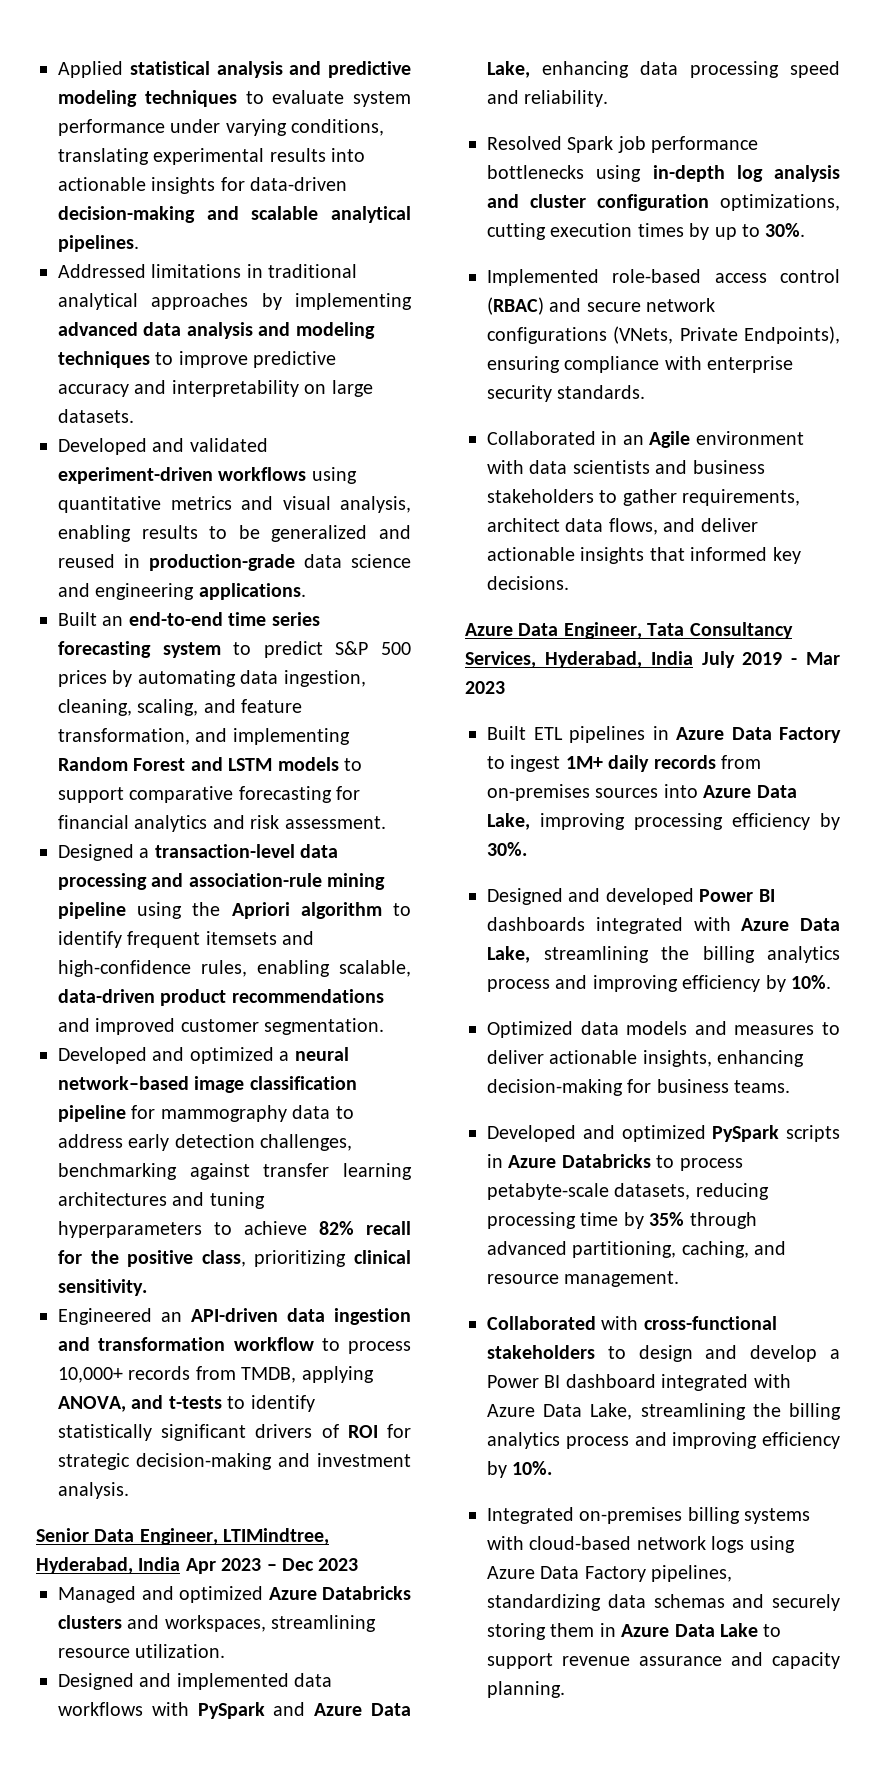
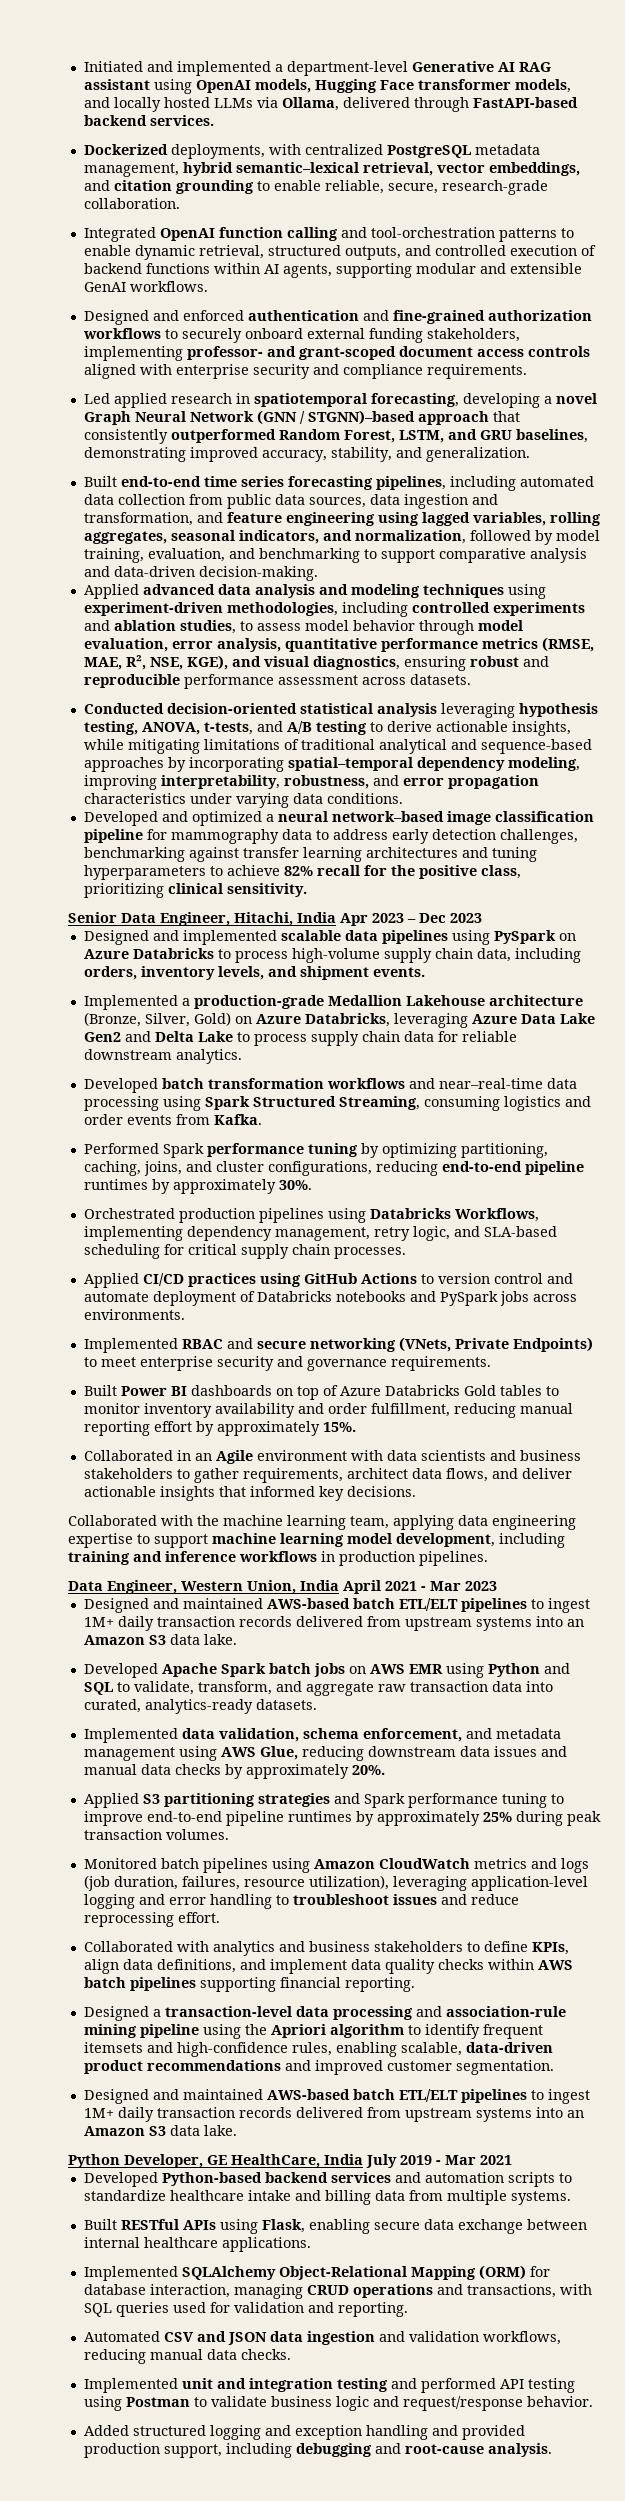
[58,61,411,78] [58,90,411,107] [58,119,385,136] [58,148,366,165] [58,177,348,194] [58,206,412,223] [58,235,139,252] [58,264,358,278] [58,293,412,310] Applied statistical analysis and predictive modeling techniques to evaluate system performance under varying conditions, translating experimental results into actionable insights for data-driven decision-making and scalable analytical pipelines. // Addressed limitations in traditional analytical approaches by implementing -> [83,61,551,76] [83,79,571,94] [83,97,578,112] [83,115,214,126] [83,144,540,159] [83,162,580,177] [83,180,548,195] [83,198,180,209] [83,227,574,242] [83,245,596,260] [83,263,582,278] [83,281,208,292] [83,310,592,325] [82,328,520,343] [83,346,590,361] [83,364,527,379] [83,393,597,408] [83,410,520,425] [83,429,588,444] [83,447,530,462] [83,476,594,491] [83,494,498,509] [83,512,601,526] [83,530,600,545] [83,548,587,563] [83,566,318,581] [83,584,139,599] Initiated and implemented a department-level Generative AI RAG assistant using OpenAI models, Hugging Face transformer models, and locally hosted LLMs via Ollama, delivered through FastAPI-based backend services. // Dockerized deployments, with centralized PostgreSQL metadata management, hybrid semantic–lexical retrieval, vector embeddings, and citation grounding to enable reliable, secure, research-grade collaboration. // Integrated OpenAI function calling and tool-orchestration patterns to enable dynamic retrieval, structured outputs, and controlled execution of backend functions within AI agents, supporting modular and extensible GenAI workflows. // Designed and enforced authentication and fine-grained authorization workflows to securely onboard external funding stakeholders, implementing professor- and grant-scoped document access controls aligned with enterprise security and compliance requirements. // Led applied research in spatiotemporal forecasting, developing a novel Graph Neural Network (GNN / STGNN)–based approach that consistently outperformed Random Forest, LSTM, and GRU baselines, demonstrating improved accuracy, stability, and generalization. // Built end-to-end time series forecasting pipelines, including automated data collection from public data sources, data ingestion and transformation, and feature engineering using lagged variables, rolling aggregates, seasonal indicators, and normalization, followed by model training, evaluation, and benchmarking to support comparative analysis and data-driven decision-making. // Applied
[155,351,337,368] [58,380,373,397] [58,409,134,423] [58,438,268,455] [58,467,357,484] [58,496,411,513] [58,525,411,542] [58,554,411,571] [58,583,306,600] [58,612,320,626] [58,641,411,658] [58,670,366,687] [58,699,303,716] [58,728,350,745] [58,757,362,771] [58,786,361,803] [58,815,386,832] [58,844,339,861] [58,873,386,890] [58,902,411,919] [58,931,315,948] [58,960,411,977] [58,989,384,1006] [58,1018,385,1035] to improve predictive accuracy and interpretability on large datasets. // Developed and validated experiment-driven workflows using quantitative metrics and visual analysis, enabling results to be generalized and reused in production-grade data science and engineering applications. // Built an end-to-end time series forecasting system to predict S&P 500 prices by automating data ingestion, cleaning, scaling, and feature transformation, and implementing Random Forest and LSTM models to support comparative forecasting for financial analytics and risk assessment. // Designed a transaction-level data processing and association-rule mining pipeline using the Apriori algorithm to identify frequent itemsets and high-confidence rules, enabling scalable, data-driven product recommendations and improved customer segmentation. -> [507,584,546,599] [83,602,585,617] [83,620,523,635] [83,637,594,652] [83,655,549,671] [83,674,471,689] [83,703,598,718] [83,721,571,736] [83,739,592,754] [83,757,580,772] [83,775,539,790] [83,793,403,808] using experiment-driven methodologies, including controlled experiments and ablation studies, to assess model behavior through model evaluation, error analysis, quantitative performance metrics (RMSE, MAE, R², NSE, KGE), and visual diagnostics, ensuring robust and reproducible performance assessment across datasets. // Conducted decision-oriented statistical analysis leveraging hypothesis testing, ANOVA, t-tests, and A/B testing to derive actionable insights, while mitigating limitations of traditional analytical and sequence-based approaches by incorporating spatial–temporal dependency modeling, improving interpretability, robustness, and error propagation characteristics under varying data conditions.
[58,1308,411,1325] [58,1337,411,1354] [58,1366,374,1383] [58,1395,315,1412] [58,1424,411,1441] [58,1453,411,1470] [58,1482,129,1499] // Engineered an API-driven data ingestion and transformation workflow to process 10,000+ records from TMDB, applying ANOVA, and t-tests to identify statistically significant drivers of ROI for strategic decision-making and investment analysis. -> (307, 890) none
[223,1528,330,1545] [36,1557,133,1574] LTIMindtree, Hyderabad, -> [234,912,293,926] Hitachi,
[58,1586,411,1603] [58,1615,377,1632] [58,1644,226,1658] [58,1673,333,1690] [58,1702,412,1719] [487,61,840,78] [487,90,609,107] [487,136,759,153] [487,165,840,182] [487,194,840,211] [487,223,806,240] [487,269,840,286] [487,297,716,315] [487,326,840,344] [487,356,794,373] [487,385,646,402] Managed and optimized Azure Databricks clusters and workspaces, streamlining resource utilization. // Designed and implemented data workflows with PySpark and Azure Data Lake, enhancing data processing speed and reliability. // Resolved Spark job performance bottlenecks using in-depth log analysis and cluster configuration optimizations, cutting execution times by up to 30%. // Implemented role-based access control (RBAC) and secure network configurations (VNets, Private Endpoints), ensuring compliance with enterprise security standards. -> [83,930,576,945] [83,948,581,963] [83,966,425,980] [83,995,583,1010] [83,1012,595,1028] [83,1031,517,1046] [83,1049,242,1064] [83,1078,577,1093] [83,1096,591,1111] [83,1114,262,1125] [83,1143,548,1158] [83,1161,584,1176] [83,1179,312,1194] [83,1208,539,1223] [83,1226,557,1241] [83,1244,406,1259] [83,1273,573,1288] [83,1291,577,1306] [83,1309,185,1320] [83,1337,593,1353] [83,1356,491,1371] [83,1385,559,1400] [83,1403,573,1418] [83,1421,356,1436] Designed and implemented scalable data pipelines using PySpark on Azure Databricks to process high-volume supply chain data, including orders, inventory levels, and shipment events. // Implemented a production-grade Medallion Lakehouse architecture (Bronze, Silver, Gold) on Azure Databricks, leveraging Azure Data Lake Gen2 and Delta Lake to process supply chain data for reliable downstream analytics. // Developed batch transformation workflows and near–real-time data processing using Spark Structured Streaming, consuming logistics and order events from Kafka. // Performed Spark performance tuning by optimizing partitioning, caching, joins, and cluster configurations, reducing end-to-end pipeline runtimes by approximately 30%. // Orchestrated production pipelines using Databricks Workflows, implementing dependency management, retry logic, and SLA-based scheduling for critical supply chain processes. // Applied CI/CD practices using GitHub Actions to version control and automate deployment of Databricks notebooks and PySpark jobs across environments. // Implemented RBAC and secure networking (VNets, Private Endpoints) to meet enterprise security and governance requirements. // Built Power BI dashboards on top of Azure Databricks Gold tables to monitor inventory availability and order fulfillment, reducing manual reporting effort by approximately 15%.
[465,622,793,639] [465,651,642,668] Azure Data Engineer, Tata Consultancy Services, Hyderabad, -> [68,1515,576,1530] [68,1533,565,1548] [68,1551,488,1566] [68,1580,497,1594] [83,1598,590,1613] [83,1616,584,1631] [83,1634,237,1645] [83,1663,570,1678] [83,1681,553,1696] [83,1699,317,1714] [83,1728,561,1743] [83,1746,567,1761] [83,1764,385,1779] [83,1793,564,1808] [83,1811,601,1826] [83,1829,229,1840] [83,1858,589,1873] [83,1875,588,1891] [83,1894,519,1909] [83,1912,220,1927] [83,1941,569,1956] [83,1959,573,1974] [83,1977,415,1992] [83,2006,566,2021] [83,2024,543,2039] [83,2042,553,2057] [83,2060,554,2075] [83,2089,590,2104] [83,2107,584,2122] [83,2125,237,2136] [68,2154,320,2168] Collaborated with the machine learning team, applying data engineering expertise to support machine learning model development, including training and inference workflows in production pipelines. // Data Engineer, Western Union, India April 2021 - Mar 2023 // Designed and maintained AWS-based batch ETL/ELT pipelines to ingest 1M+ daily transaction records delivered from upstream systems into an Amazon S3 data lake. // Developed Apache Spark batch jobs on AWS EMR using Python and SQL to validate, transform, and aggregate raw transaction data into curated, analytics-ready datasets. // Implemented data validation, schema enforcement, and metadata management using AWS Glue, reducing downstream data issues and manual data checks by approximately 20%. // Applied S3 partitioning strategies and Spark performance tuning to improve end-to-end pipeline runtimes by approximately 25% during peak transaction volumes. // Monitored batch pipelines using Amazon CloudWatch metrics and logs (job duration, failures, resource utilization), leveraging application-level logging and error handling to troubleshoot issues and reduce reprocessing effort. // Collaborated with analytics and business stakeholders to define KPIs, align data definitions, and implement data quality checks within AWS batch pipelines supporting financial reporting. // Designed a transaction-level data processing and association-rule mining pipeline using the Apriori algorithm to identify frequent itemsets and high-confidence rules, enabling scalable, data-driven product recommendations and improved customer segmentation. // Designed and maintained AWS-based batch ETL/ELT pipelines to ingest 1M+ daily transaction records delivered from upstream systems into an Amazon S3 data lake. // Python Developer, GE HealthCare,
[465,681,505,694] [487,726,841,743] [487,755,761,772] [487,784,797,801] [487,813,840,830] [487,842,527,856] [487,888,775,905] [487,917,840,934] [487,946,840,963] [487,975,831,992] [487,1021,840,1038] [487,1050,805,1067] [487,1079,791,1096] [487,1125,840,1142] [487,1154,743,1171] [487,1183,769,1200] [487,1212,757,1229] [487,1241,787,1258] [487,1271,680,1287] [487,1316,777,1330] [487,1345,840,1362] [487,1374,791,1391] [487,1403,841,1420] [487,1432,840,1449] [487,1461,553,1478] [487,1507,811,1524] [487,1536,795,1553] [487,1565,733,1582] [487,1594,840,1611] [487,1623,782,1640] [487,1652,840,1669] [487,1681,565,1698] 2023 // Built ETL pipelines in Azure Data Factory to ingest 1M+ daily records from on-premises sources into Azure Data Lake, improving processing efficiency by 30%. // Designed and developed Power BI dashboards integrated with Azure Data Lake, streamlining the billing analytics process and improving efficiency by 10%. // Optimized data models and measures to deliver actionable insights, enhancing decision-making for business teams. // Developed and optimized PySpark scripts in Azure Databricks to process petabyte-scale datasets, reducing processing time by 35% through advanced partitioning, caching, and resource management. // Collaborated with cross-functional stakeholders to design and develop a Power BI dashboard integrated with Azure Data Lake, streamlining the billing analytics process and improving efficiency by 10%. // Integrated on-premises billing systems with cloud-based network logs using Azure Data Factory pipelines, standardizing data schemas and securely storing them in Azure Data Lake to support revenue assurance and capacity planning. -> [480,2155,512,2165] [83,2172,572,2187] [83,2190,571,2205] [83,2219,587,2234] [83,2237,311,2252] [83,2265,550,2281] [83,2284,592,2299] [83,2302,408,2317] [83,2331,561,2345] [83,2349,291,2364] [83,2378,575,2393] [83,2396,593,2411] [83,2425,525,2440] [83,2443,552,2458] 2021 // Developed Python-based backend services and automation scripts to standardize healthcare intake and billing data from multiple systems. // Built RESTful APIs using Flask, enabling secure data exchange between internal healthcare applications. // Implemented SQLAlchemy Object-Relational Mapping (ORM) for database interaction, managing CRUD operations and transactions, with SQL queries used for validation and reporting. // Automated CSV and JSON data ingestion and validation workflows, reducing manual data checks. // Implemented unit and integration testing and performed API testing using Postman to validate business logic and request/response behavior. // Added structured logging and exception handling and provided production support, including debugging and root-cause analysis.

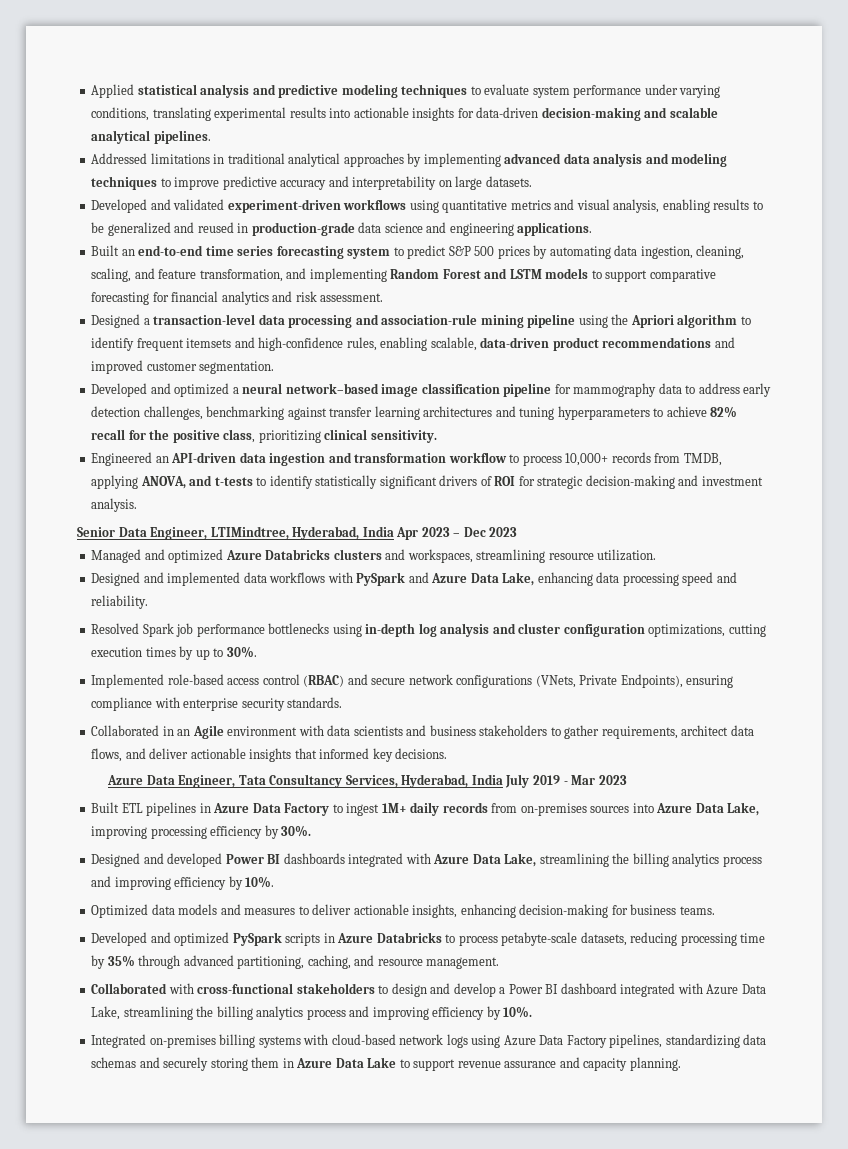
[83,61,551,76] [83,79,571,94] [83,97,578,112] [83,115,214,126] [83,144,540,159] [83,162,580,177] [83,180,548,195] [83,198,180,209] [83,227,574,242] [83,245,596,260] [83,263,582,278] [83,281,208,292] [83,310,592,325] [82,328,520,343] [83,346,590,361] [83,364,527,379] [83,393,597,408] [83,410,520,425] [83,429,588,444] [83,447,530,462] [83,476,594,491] [83,494,498,509] [83,512,601,526] [83,530,600,545] [83,548,587,563] [83,566,318,581] [83,584,139,599] Initiated and implemented a department-level Generative AI RAG assistant using OpenAI models, Hugging Face transformer models, and locally hosted LLMs via Ollama, delivered through FastAPI-based backend services. // Dockerized deployments, with centralized PostgreSQL metadata management, hybrid semantic–lexical retrieval, vector embeddings, and citation grounding to enable reliable, secure, research-grade collaboration. // Integrated OpenAI function calling and tool-orchestration patterns to enable dynamic retrieval, structured outputs, and controlled execution of backend functions within AI agents, supporting modular and extensible GenAI workflows. // Designed and enforced authentication and fine-grained authorization workflows to securely onboard external funding stakeholders, implementing professor- and grant-scoped document access controls aligned with enterprise security and compliance requirements. // Led applied research in spatiotemporal forecasting, developing a novel Graph Neural Network (GNN / STGNN)–based approach that consistently outperformed Random Forest, LSTM, and GRU baselines, demonstrating improved accuracy, stability, and generalization. // Built end-to-end time series forecasting pipelines, including automated data collection from public data sources, data ingestion and transformation, and feature engineering using lagged variables, rolling aggregates, seasonal indicators, and normalization, followed by model training, evaluation, and benchmarking to support comparative analysis and data-driven decision-making. // Applied -> [91,84,721,98] [91,107,718,121] [91,130,211,144] [91,153,501,167] Applied statistical analysis and predictive modeling techniques to evaluate system performance under varying conditions, translating experimental results into actionable insights for data-driven decision-making and scalable analytical pipelines. // Addressed limitations in traditional analytical approaches by implementing
[507,584,546,599] [83,602,585,617] [83,620,523,635] [83,637,594,652] [83,655,549,671] [83,674,471,689] [83,703,598,718] [83,721,571,736] [83,739,592,754] [83,757,580,772] [83,775,539,790] [83,793,403,808] using experiment-driven methodologies, including controlled experiments and ablation studies, to assess model behavior through model evaluation, error analysis, quantitative performance metrics (RMSE, MAE, R², NSE, KGE), and visual diagnostics, ensuring robust and reproducible performance assessment across datasets. // Conducted decision-oriented statistical analysis leveraging hypothesis testing, ANOVA, t-tests, and A/B testing to derive actionable insights, while mitigating limitations of traditional analytical and sequence-based approaches by incorporating spatial–temporal dependency modeling, improving interpretability, robustness, and error propagation characteristics under varying data conditions. -> [160,176,532,190] [91,199,763,213] [91,222,593,236] [91,245,745,259] [91,268,716,282] [91,291,384,305] [91,314,751,328] [91,337,735,351] [91,360,275,374] to improve predictive accuracy and interpretability on large datasets. // Developed and validated experiment-driven workflows using quantitative metrics and visual analysis, enabling results to be generalized and reused in production-grade data science and engineering applications. // Built an end-to-end time series forecasting system to predict S&P 500 prices by automating data ingestion, cleaning, scaling, and feature transformation, and implementing Random Forest and LSTM models to support comparative forecasting for financial analytics and risk assessment. // Designed a transaction-level data processing and association-rule mining pipeline using the Apriori algorithm to identify frequent itemsets and high-confidence rules, enabling scalable, data-driven product recommendations and improved customer segmentation.
(307, 890) none -> [91,452,722,466] [91,475,763,489] [91,498,138,512] // Engineered an API-driven data ingestion and transformation workflow to process 10,000+ records from TMDB, applying ANOVA, and t-tests to identify statistically significant drivers of ROI for strategic decision-making and investment analysis.
[234,912,293,926] Hitachi, -> [210,526,360,540] LTIMindtree, Hyderabad,
[83,930,576,945] [83,948,581,963] [83,966,425,980] [83,995,583,1010] [83,1012,595,1028] [83,1031,517,1046] [83,1049,242,1064] [83,1078,577,1093] [83,1096,591,1111] [83,1114,262,1125] [83,1143,548,1158] [83,1161,584,1176] [83,1179,312,1194] [83,1208,539,1223] [83,1226,557,1241] [83,1244,406,1259] [83,1273,573,1288] [83,1291,577,1306] [83,1309,185,1320] [83,1337,593,1353] [83,1356,491,1371] [83,1385,559,1400] [83,1403,573,1418] [83,1421,356,1436] Designed and implemented scalable data pipelines using PySpark on Azure Databricks to process high-volume supply chain data, including orders, inventory levels, and shipment events. // Implemented a production-grade Medallion Lakehouse architecture (Bronze, Silver, Gold) on Azure Databricks, leveraging Azure Data Lake Gen2 and Delta Lake to process supply chain data for reliable downstream analytics. // Developed batch transformation workflows and near–real-time data processing using Spark Structured Streaming, consuming logistics and order events from Kafka. // Performed Spark performance tuning by optimizing partitioning, caching, joins, and cluster configurations, reducing end-to-end pipeline runtimes by approximately 30%. // Orchestrated production pipelines using Databricks Workflows, implementing dependency management, retry logic, and SLA-based scheduling for critical supply chain processes. // Applied CI/CD practices using GitHub Actions to version control and automate deployment of Databricks notebooks and PySpark jobs across environments. // Implemented RBAC and secure networking (VNets, Private Endpoints) to meet enterprise security and governance requirements. // Built Power BI dashboards on top of Azure Databricks Gold tables to monitor inventory availability and order fulfillment, reducing manual reporting effort by approximately 15%. -> [91,549,657,563] [91,572,737,586] [91,595,149,609] [91,623,766,637] [91,646,257,660] [91,674,734,688] [91,697,343,711] Managed and optimized Azure Databricks clusters and workspaces, streamlining resource utilization. // Designed and implemented data workflows with PySpark and Azure Data Lake, enhancing data processing speed and reliability. // Resolved Spark job performance bottlenecks using in-depth log analysis and cluster configuration optimizations, cutting execution times by up to 30%. // Implemented role-based access control (RBAC) and secure network configurations (VNets, Private Endpoints), ensuring compliance with enterprise security standards.
[68,1515,576,1530] [68,1533,565,1548] [68,1551,488,1566] [68,1580,497,1594] [83,1598,590,1613] [83,1616,584,1631] [83,1634,237,1645] [83,1663,570,1678] [83,1681,553,1696] [83,1699,317,1714] [83,1728,561,1743] [83,1746,567,1761] [83,1764,385,1779] [83,1793,564,1808] [83,1811,601,1826] [83,1829,229,1840] [83,1858,589,1873] [83,1875,588,1891] [83,1894,519,1909] [83,1912,220,1927] [83,1941,569,1956] [83,1959,573,1974] [83,1977,415,1992] [83,2006,566,2021] [83,2024,543,2039] [83,2042,553,2057] [83,2060,554,2075] [83,2089,590,2104] [83,2107,584,2122] [83,2125,237,2136] [68,2154,320,2168] Collaborated with the machine learning team, applying data engineering expertise to support machine learning model development, including training and inference workflows in production pipelines. // Data Engineer, Western Union, India April 2021 - Mar 2023 // Designed and maintained AWS-based batch ETL/ELT pipelines to ingest 1M+ daily transaction records delivered from upstream systems into an Amazon S3 data lake. // Developed Apache Spark batch jobs on AWS EMR using Python and SQL to validate, transform, and aggregate raw transaction data into curated, analytics-ready datasets. // Implemented data validation, schema enforcement, and metadata management using AWS Glue, reducing downstream data issues and manual data checks by approximately 20%. // Applied S3 partitioning strategies and Spark performance tuning to improve end-to-end pipeline runtimes by approximately 25% during peak transaction volumes. // Monitored batch pipelines using Amazon CloudWatch metrics and logs (job duration, failures, resource utilization), leveraging application-level logging and error handling to troubleshoot issues and reduce reprocessing effort. // Collaborated with analytics and business stakeholders to define KPIs, align data definitions, and implement data quality checks within AWS batch pipelines supporting financial reporting. // Designed a transaction-level data processing and association-rule mining pipeline using the Apriori algorithm to identify frequent itemsets and high-confidence rules, enabling scalable, data-driven product recommendations and improved customer segmentation. // Designed and maintained AWS-based batch ETL/ELT pipelines to ingest 1M+ daily transaction records delivered from upstream systems into an Amazon S3 data lake. // Python Developer, GE HealthCare, -> [107,774,469,788] Azure Data Engineer, Tata Consultancy Services, Hyderabad,
[480,2155,512,2165] [83,2172,572,2187] [83,2190,571,2205] [83,2219,587,2234] [83,2237,311,2252] [83,2265,550,2281] [83,2284,592,2299] [83,2302,408,2317] [83,2331,561,2345] [83,2349,291,2364] [83,2378,575,2393] [83,2396,593,2411] [83,2425,525,2440] [83,2443,552,2458] 2021 // Developed Python-based backend services and automation scripts to standardize healthcare intake and billing data from multiple systems. // Built RESTful APIs using Flask, enabling secure data exchange between internal healthcare applications. // Implemented SQLAlchemy Object-Relational Mapping (ORM) for database interaction, managing CRUD operations and transactions, with SQL queries used for validation and reporting. // Automated CSV and JSON data ingestion and validation workflows, reducing manual data checks. // Implemented unit and integration testing and performed API testing using Postman to validate business logic and request/response behavior. // Added structured logging and exception handling and provided production support, including debugging and root-cause analysis. -> [598,775,627,785] [91,802,760,816] [91,825,312,839] [91,853,762,867] [91,876,275,890] [91,904,715,918] [91,932,766,946] [91,955,500,969] [91,983,766,997] [91,1006,533,1020] [91,1034,767,1048] [91,1057,681,1071] 2023 // Built ETL pipelines in Azure Data Factory to ingest 1M+ daily records from on-premises sources into Azure Data Lake, improving processing efficiency by 30%. // Designed and developed Power BI dashboards integrated with Azure Data Lake, streamlining the billing analytics process and improving efficiency by 10%. // Optimized data models and measures to deliver actionable insights, enhancing decision-making for business teams. // Developed and optimized PySpark scripts in Azure Databricks to process petabyte-scale datasets, reducing processing time by 35% through advanced partitioning, caching, and resource management. // Collaborated with cross-functional stakeholders to design and develop a Power BI dashboard integrated with Azure Data Lake, streamlining the billing analytics process and improving efficiency by 10%. // Integrated on-premises billing systems with cloud-based network logs using Azure Data Factory pipelines, standardizing data schemas and securely storing them in Azure Data Lake to support revenue assurance and capacity planning.

